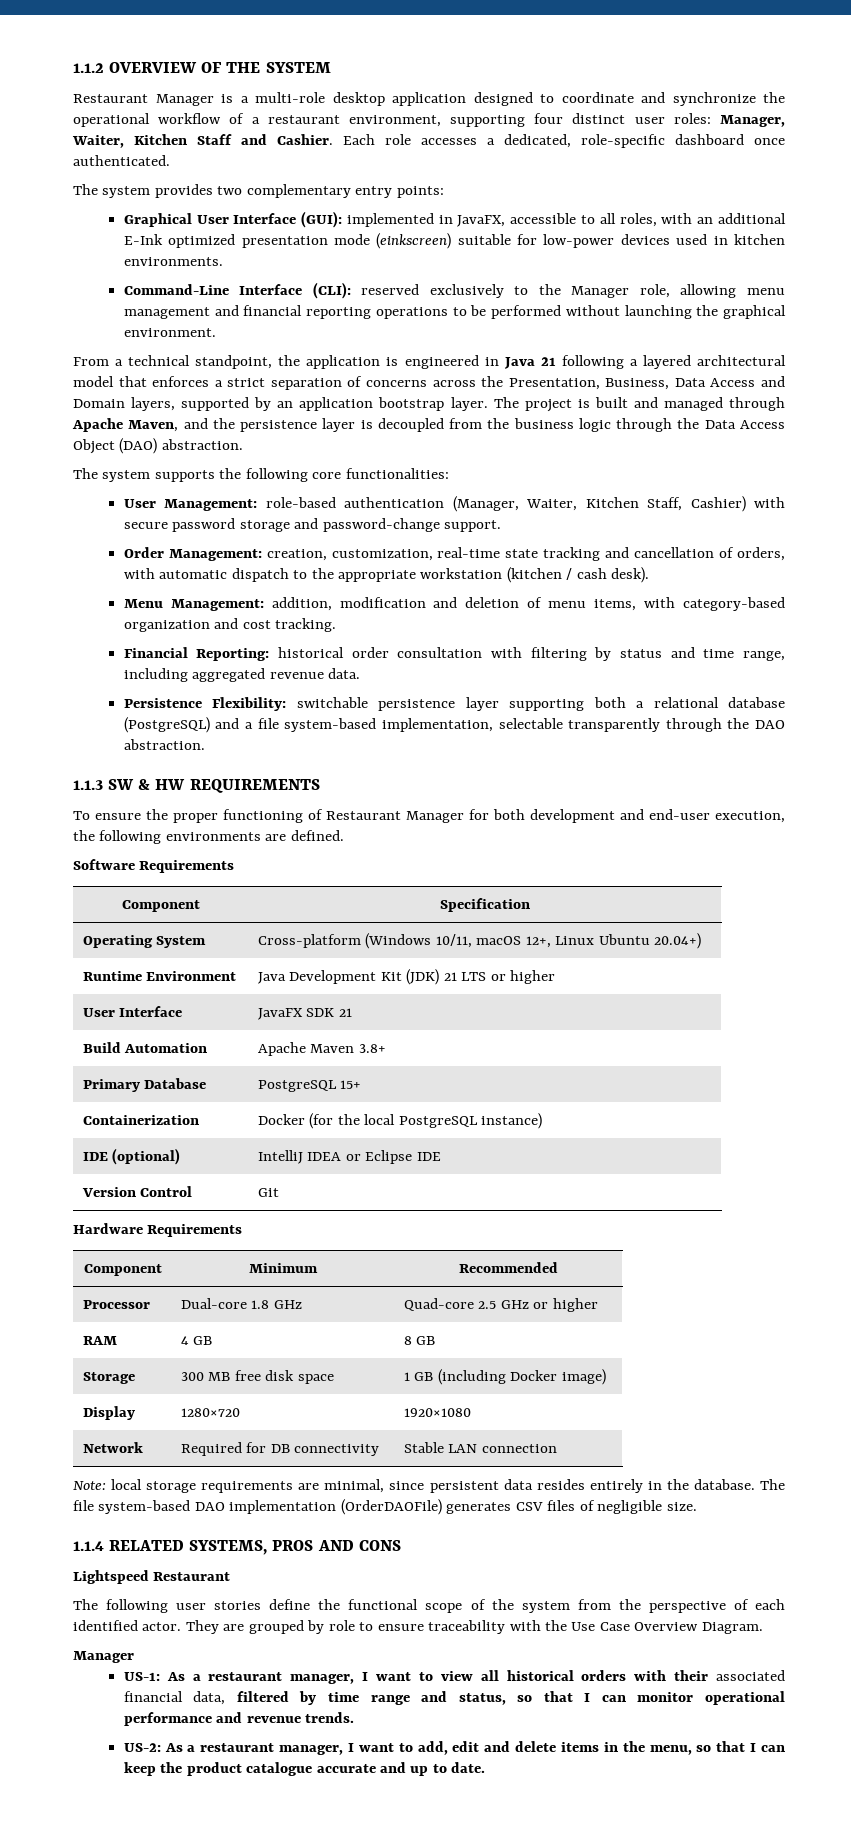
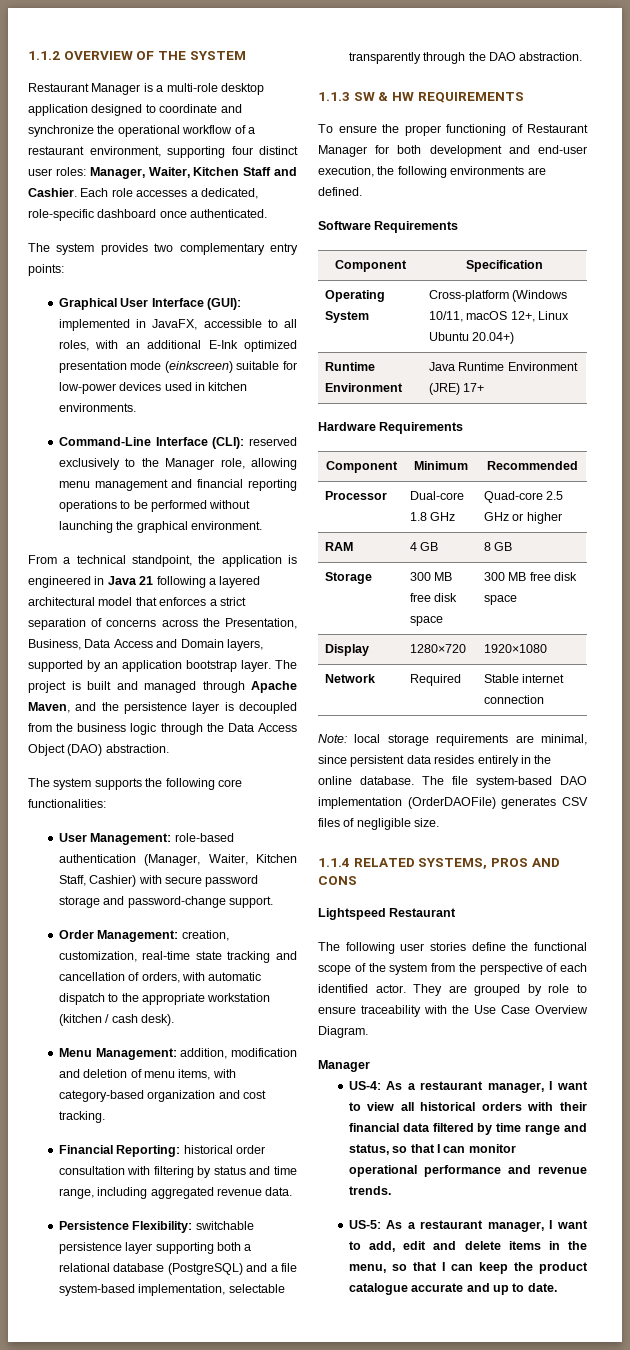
[289,969,555,985] [82,1006,183,1017] [257,1008,352,1020] [82,1042,208,1053] [257,1042,386,1056] [82,1078,207,1092] [257,1080,362,1092] [82,1115,199,1125] [257,1113,543,1129] [82,1148,181,1165] [257,1150,441,1164] [81,1186,193,1197] [257,1188,279,1197] Development Kit (JDK) 21 LTS or higher // User Interface | JavaFX SDK 21 // Build Automation | Apache Maven 3.8+ // Primary Database | PostgreSQL 15+ // Containerization | Docker (for the local PostgreSQL instance) // IDE (optional) | IntelliJ IDEA or Eclipse IDE // Version Control | Git -> [458,362,578,371] [428,383,485,395] Runtime Environment (JRE) 17+
[403,1369,606,1385] 1 GB (including Docker image) -> [483,572,578,581] [483,595,517,605] 300 MB free disk space
[246,1442,380,1456] for DB connectivity -> (461, 680) none
[448,1444,478,1453] LAN -> [522,674,565,683] internet
(689, 1484) none -> [318,776,352,785] online
[123,1672,160,1681] US-1: -> [348,1081,381,1090] US-4:
[715,1670,785,1681] [123,1691,226,1705] associated financial data, -> [348,1123,430,1132] financial data
[123,1743,161,1752] US-2: -> [348,1220,381,1229] US-5:

